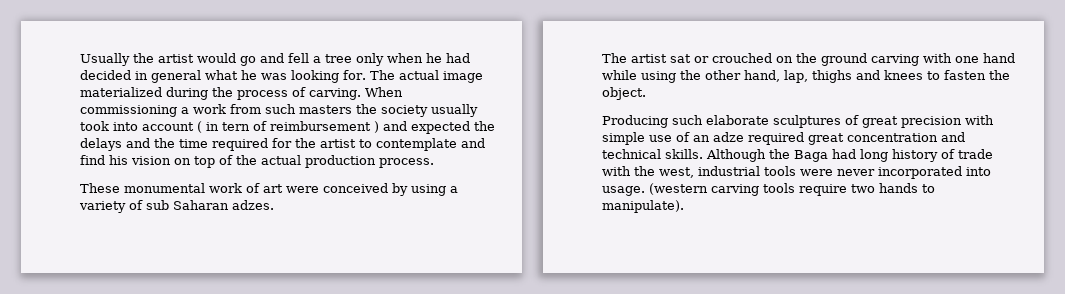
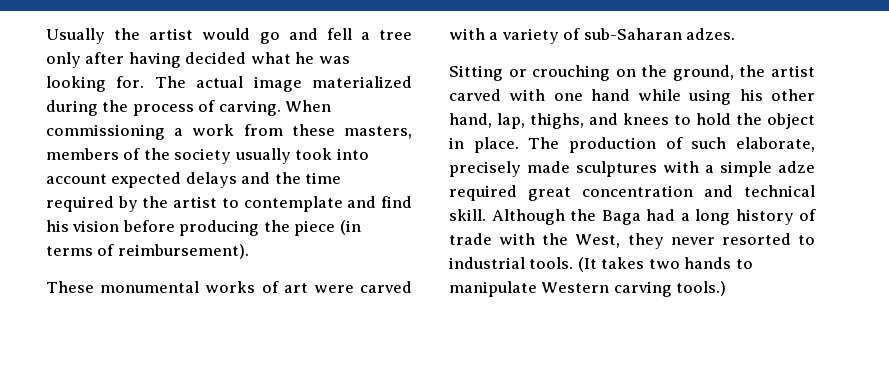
[387,53,470,63] [80,70,201,83] when he had decided in general -> [85,52,247,68] after having decided
[265,104,352,114] such masters -> [291,124,413,139] [46,148,141,160] these masters, members of
[197,121,495,134] ( in tern of reimbursement ) and expected the -> [111,172,182,188] expected
[272,138,292,148] for -> [117,196,138,212] by
[174,155,434,168] on top of the actual production process. -> [122,220,361,236] [46,244,249,259] before producing the piece (in terms of reimbursement).
[209,183,242,193] work -> [205,281,256,293] works
[323,183,446,196] conceived by using -> [360,281,412,293] [449,28,485,40] carved with
[146,200,229,210] sub Saharan -> [583,28,682,40] sub-Saharan
[602,53,919,66] The artist sat or crouched on the ground carving -> [449,65,815,81] [449,89,501,101] Sitting or crouching on the ground, the artist carved
[680,70,701,80] the -> [739,89,763,101] his
[812,70,852,83] thighs -> [530,113,584,129] thighs,
[944,70,1010,80] [602,87,646,100] [602,115,994,128] [602,132,710,145] fasten the object. // Producing such elaborate sculptures of great precision with simple use of an -> [696,113,815,129] [449,137,815,153] [449,161,772,177] hold the object in place. The production of such elaborate, precisely made sculptures with a simple
[665,149,703,159] skills. -> [449,209,486,221] skill.
(856, 154) none -> [680,213,690,221] a
[659,166,991,179] [602,183,935,196] [602,200,684,213] west, industrial tools were never incorporated into usage. (western carving tools require two hands to manipulate). -> [575,233,815,249] [449,257,753,272] [449,281,727,297] West, they never resorted to industrial tools. (It takes two hands to manipulate Western carving tools.)

